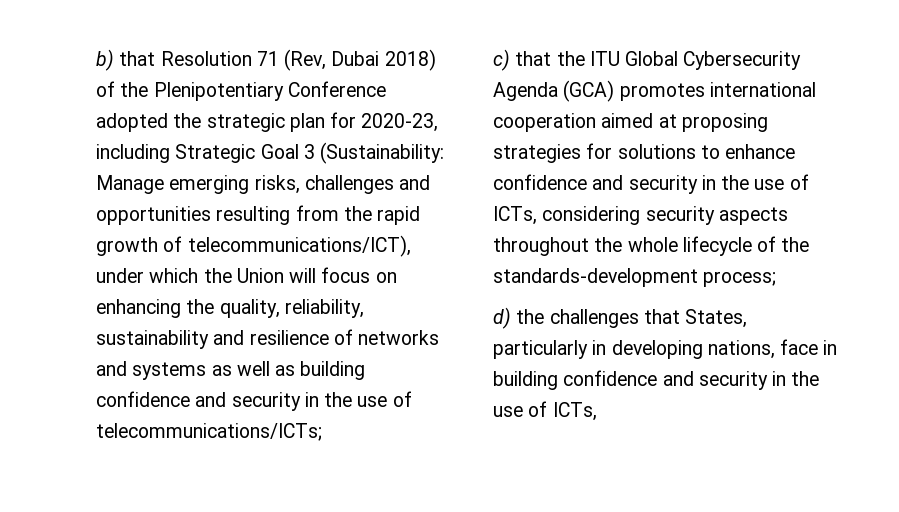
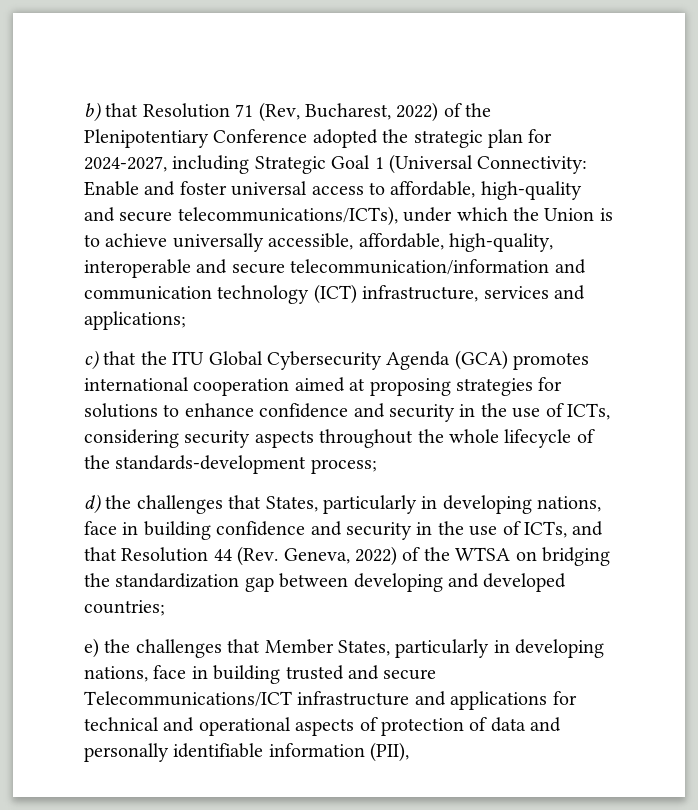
[331,49,436,71] Dubai 2018) -> [305,102,439,122] Bucharest, 2022)
[361,113,439,132] 2020-23, -> [84,156,167,172] 2024-2027,
[303,142,445,164] [96,175,431,194] [96,205,421,225] [96,235,411,257] [96,267,397,283] [96,299,364,318] [96,329,440,349] [96,361,366,380] [96,391,412,411] [96,423,322,441] 3 (Sustainability: Manage emerging risks, challenges and opportunities resulting from the rapid growth of telecommunications/ICT), under which the Union will focus on enhancing the quality, reliability, sustainability and resilience of networks and systems as well as building confidence and security in the use of telecommunications/ICTs; -> [374,154,588,174] [84,181,582,200] [84,206,613,226] [84,233,553,252] [84,259,586,278] [84,284,585,304] [84,311,186,330] 1 (Universal Connectivity: Enable and foster universal access to affordable, high-quality and secure telecommunications/ICTs), under which the Union is to achieve universally accessible, affordable, high-quality, interoperable and secure telecommunication/information and communication technology (ICT) infrastructure, services and applications;
(597, 411) none -> [572,521,604,536] [84,546,610,566] [84,573,567,592] [84,600,165,616] [84,638,605,658] [84,665,437,684] [84,691,577,710] [84,717,562,736] [84,742,410,762] and that Resolution 44 (Rev. Geneva, 2022) of the WTSA on bridging the standardization gap between developing and developed countries; // e) the challenges that Member States, particularly in developing nations, face in building trusted and secure Telecommunications/ICT infrastructure and applications for technical and operational aspects of protection of data and personally identifiable information (PII),

